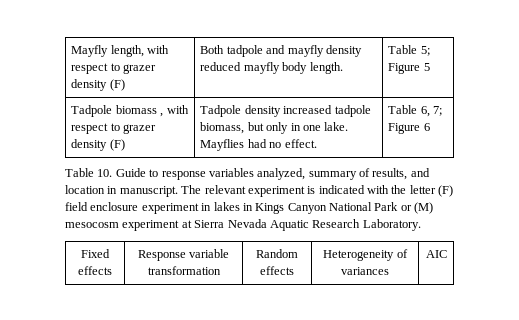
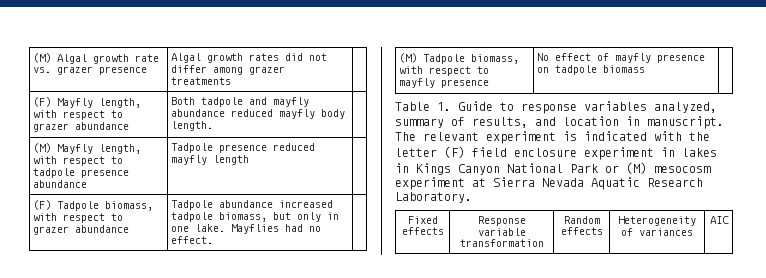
(71, 51) none -> [33,53,160,64] [33,66,148,75] [171,53,328,63] [171,65,286,75] [171,77,232,85] [33,97,52,107] (M) Algal growth rate vs. grazer presence | Algal growth rates did not differ among grazer treatments | // (F)
[71,79,125,91] density (F) -> [75,122,130,130] abundance
[325,45,362,57] density -> [171,109,226,117] abundance
[388,45,430,56] [388,63,430,74] [71,105,189,117] [71,123,157,134] [71,139,125,151] [200,105,281,117] Table 5; Figure 5 // Tadpole biomass , with respect to grazer density (F) | Tadpole density -> [33,143,142,154] [33,156,124,166] [33,168,130,178] [33,180,88,188] [171,143,316,153] [171,155,250,165] [33,200,154,211] [33,213,124,223] [33,225,130,235] [171,200,274,210] // (M) Mayfly length, with respect to tadpole presence abundance | Tadpole presence reduced mayfly length | // (F) Tadpole biomass, with respect to grazer abundance | Tadpole abundance
[388,105,443,117] [388,123,430,134] [65,168,113,177] Table 6, 7; Figure 6 // Table 10. -> [399,53,520,64] [399,66,490,76] [399,78,490,88] [537,53,706,63] [537,65,646,75] [395,102,451,111] // (M) Tadpole biomass, with respect to mayfly presence | No effect of mayfly presence on tadpole biomass | // Table 1.

